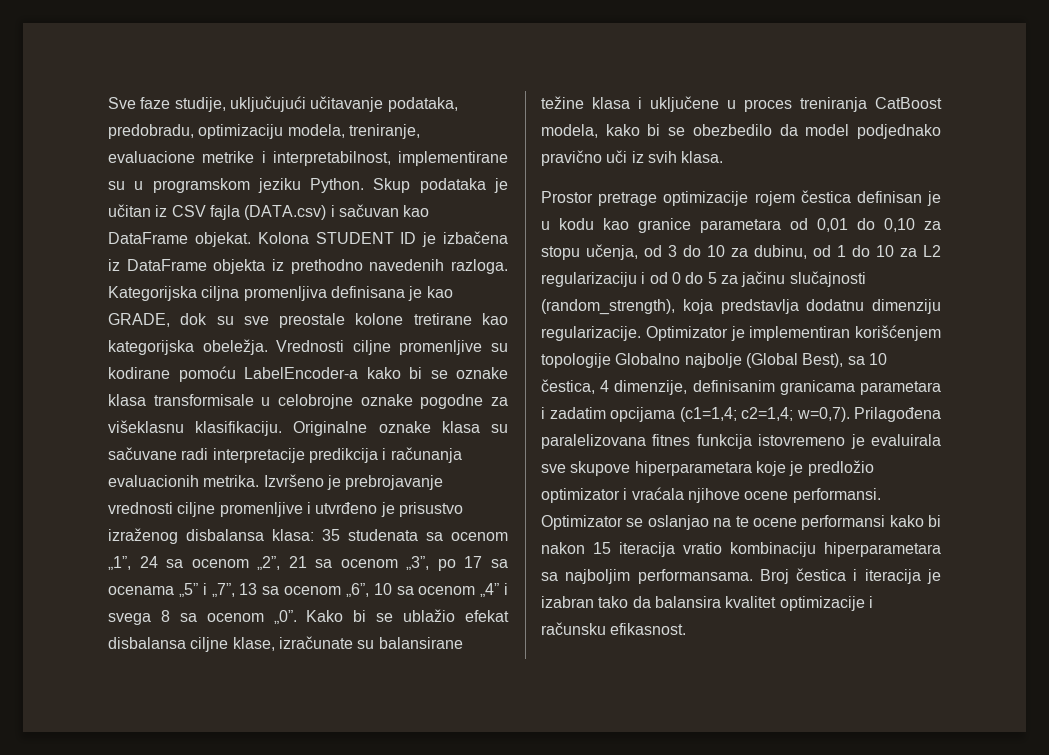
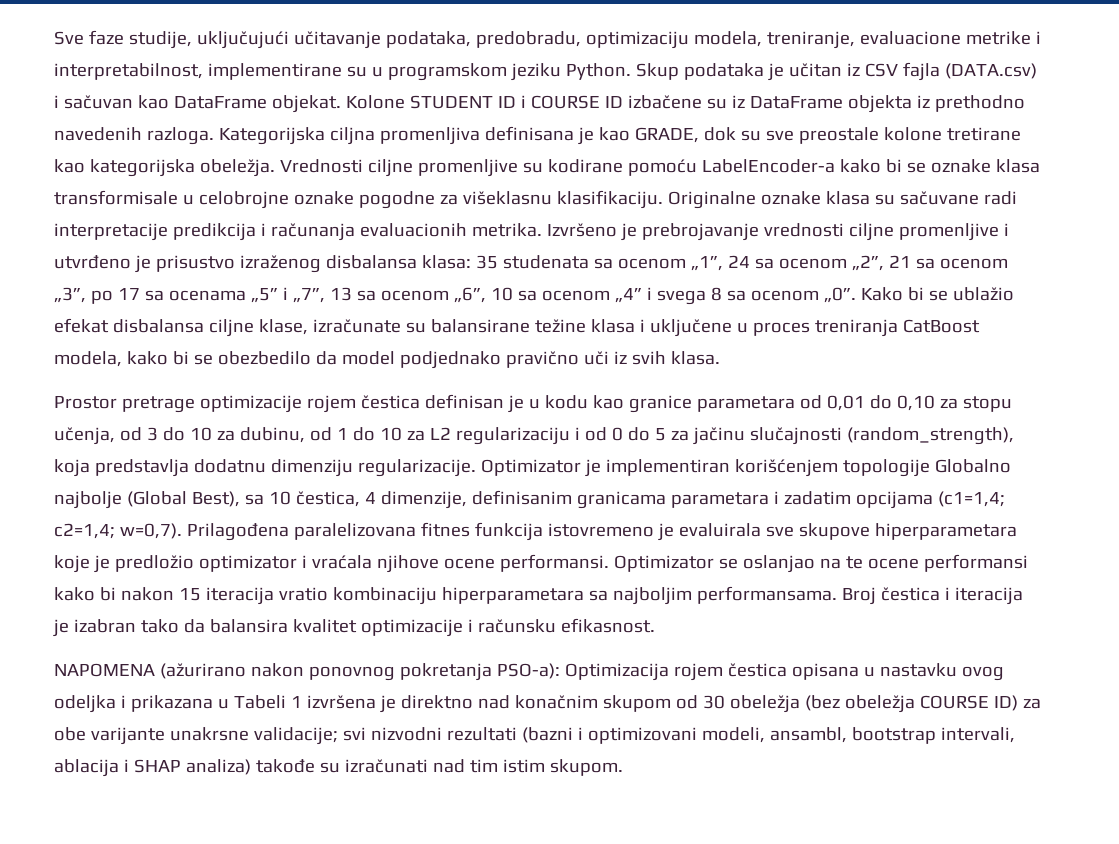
[257,232,309,244] Kolona -> [345,95,405,109] Kolone
[422,231,508,247] je izbačena -> [520,95,727,109] i COURSE ID izbačene su
(687, 629) none -> [54,663,1004,681] [54,695,1041,713] [54,727,1015,745] [54,759,623,777] // NAPOMENA (ažurirano nakon ponovnog pokretanja PSO-a): Optimizacija rojem čestica opisana u nastavku ovog odeljka i prikazana u Tabeli 1 izvršena je direktno nad konačnim skupom od 30 obeležja (bez obeležja COURSE ID) za obe varijante unakrsne validacije; svi nizvodni rezultati (bazni i optimizovani modeli, ansambl, bootstrap intervali, ablacija i SHAP analiza) takođe su izračunati nad tim istim skupom.

